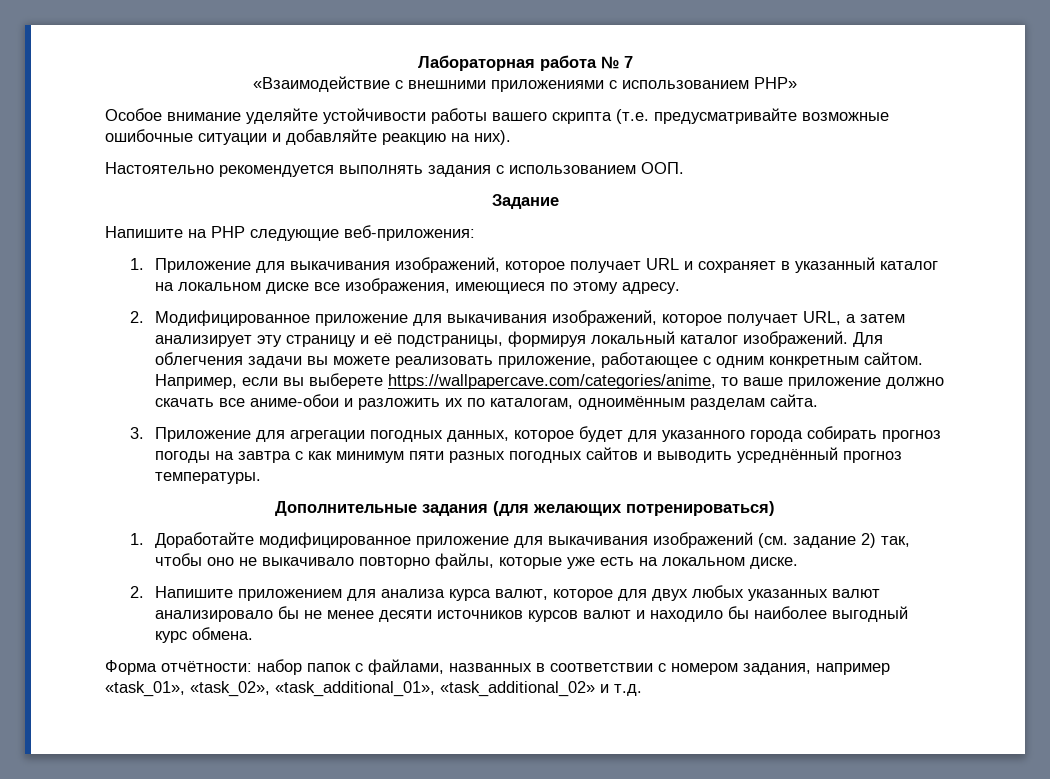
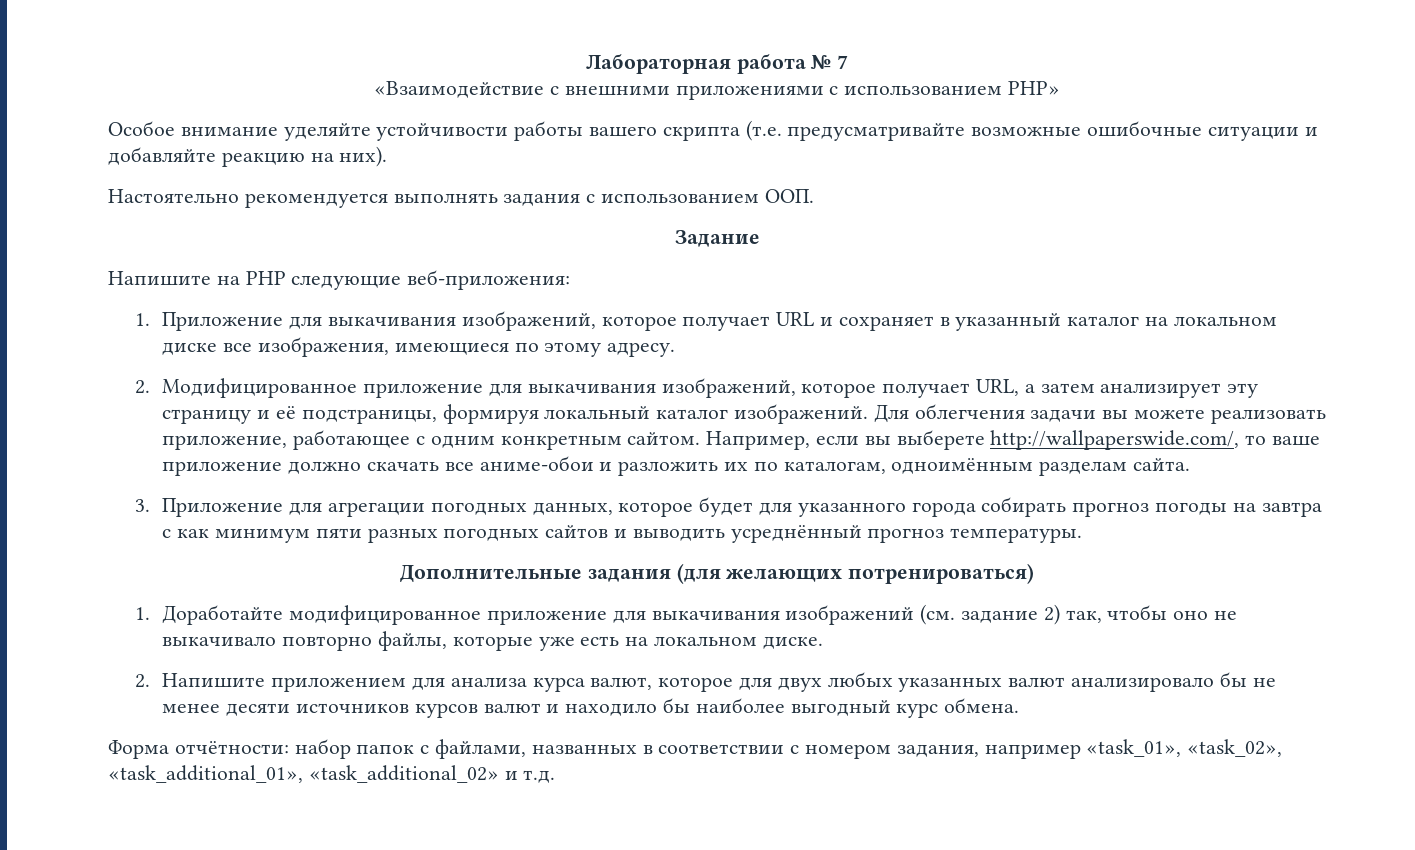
[388,374,717,389] https://wallpapercave.com/categories/anime, -> [990,430,1240,450] http://wallpaperswide.com/,

